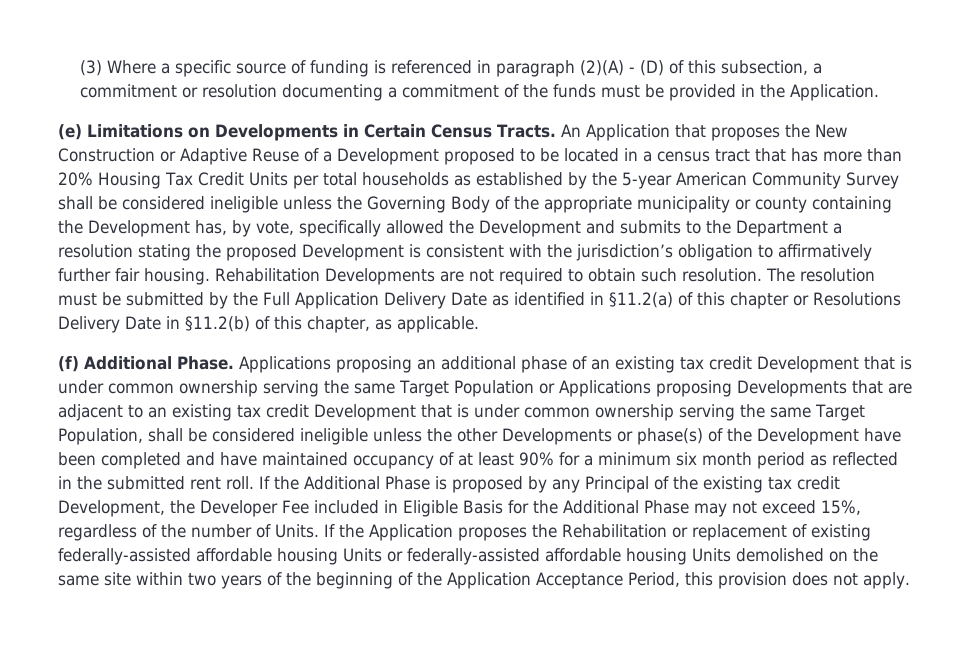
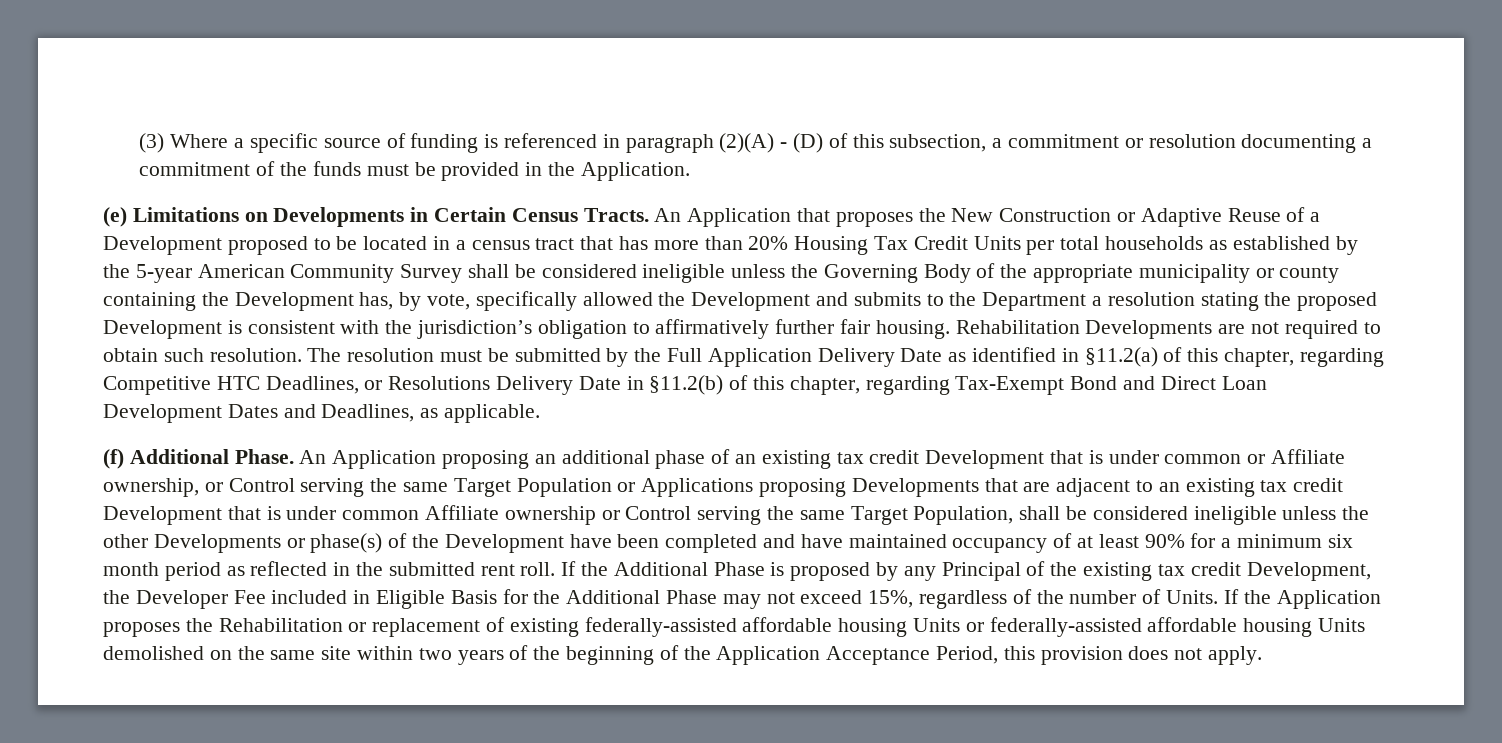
[729,292,789,309] chapter -> [1224,348,1384,367] [103,376,359,395] chapter, regarding Competitive HTC Deadlines,
(370, 324) none -> [865,376,1267,395] [103,404,415,423] regarding Tax-Exempt Bond and Direct Loan Development Dates and Deadlines,
[239,356,331,373] Applications -> [299,450,437,469] An Application
[179,380,258,397] ownership -> [1247,449,1346,464] [103,478,295,497] or Affiliate ownership, or Control
[595,404,674,421] ownership -> [425,505,692,525] Affiliate ownership or Control

